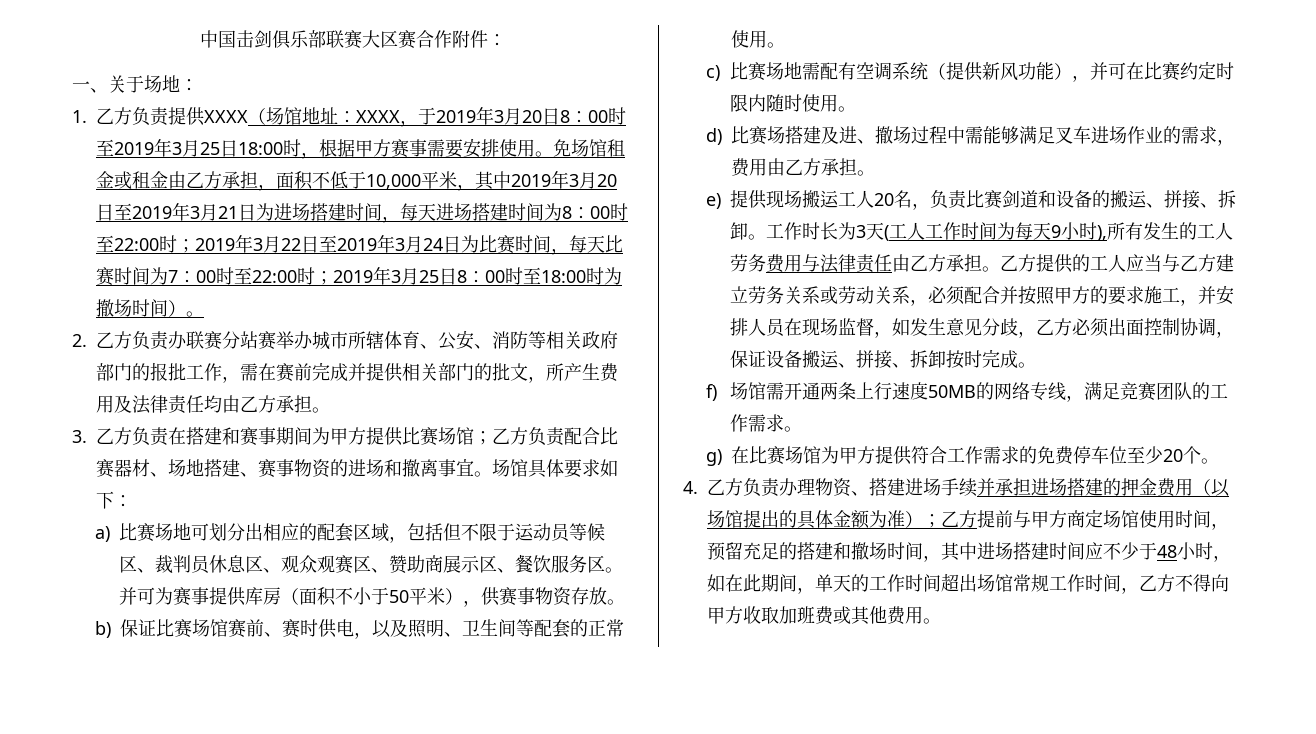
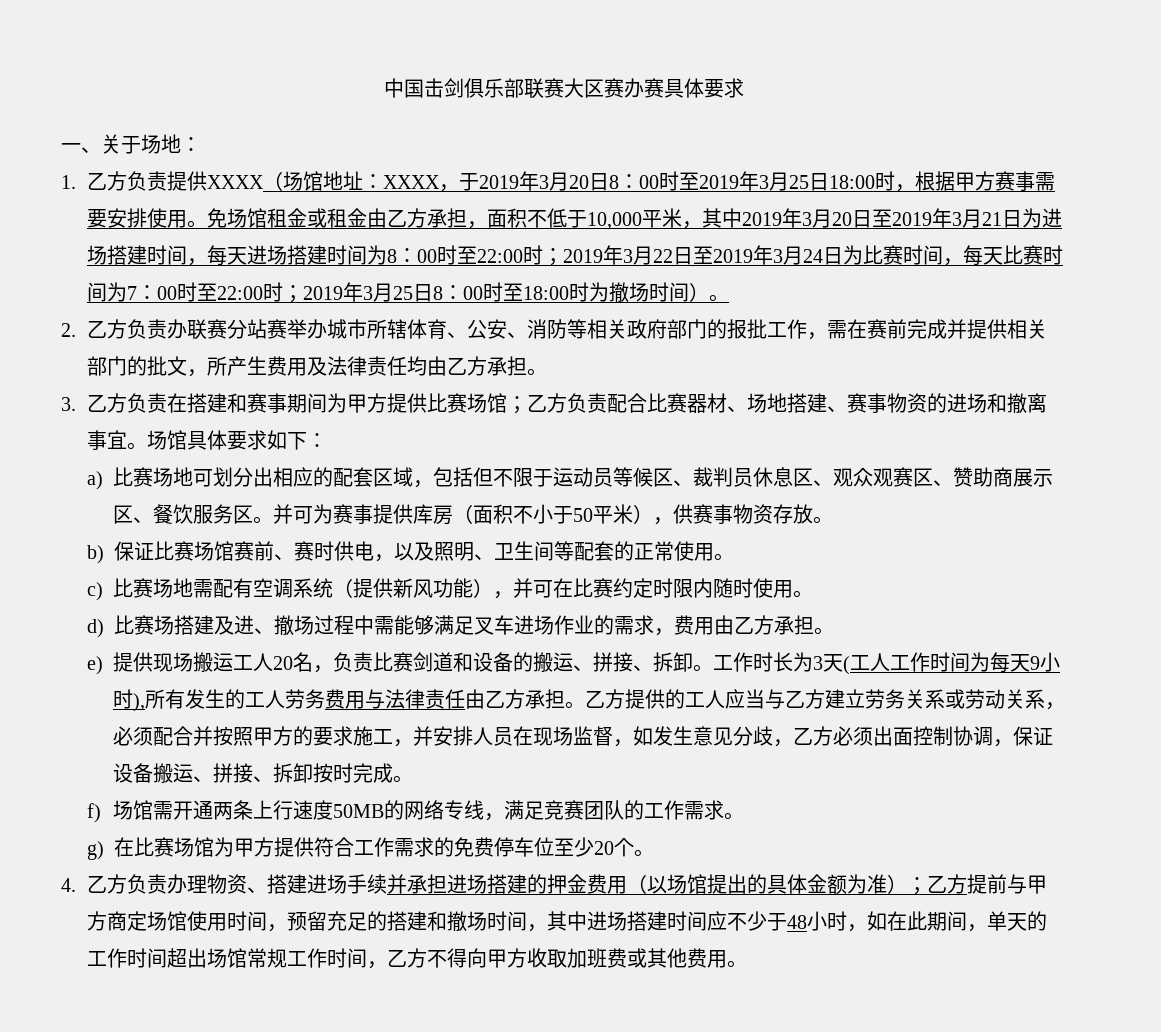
[415,30,506,48] 合作附件： -> [623,78,744,98] 办赛具体要求

